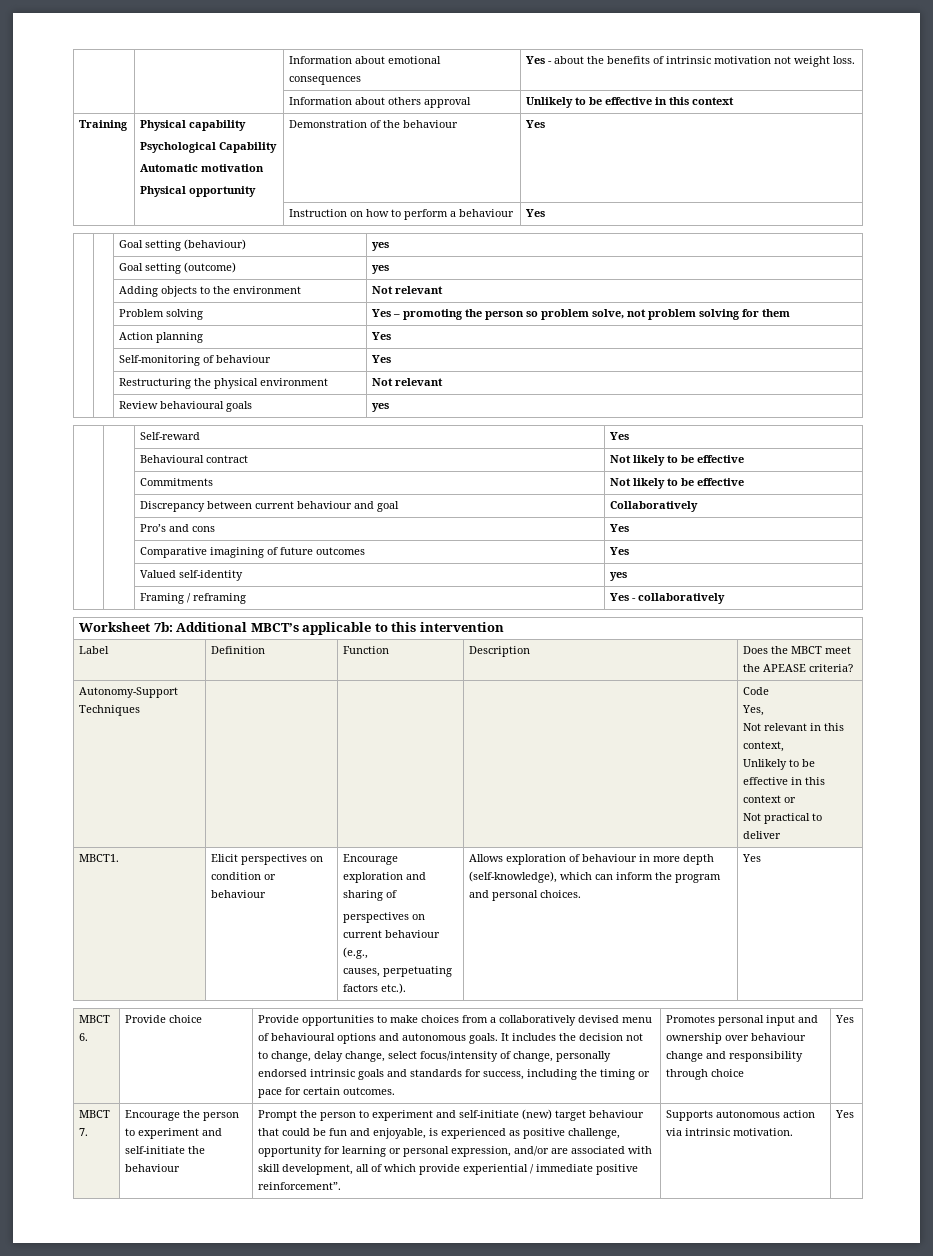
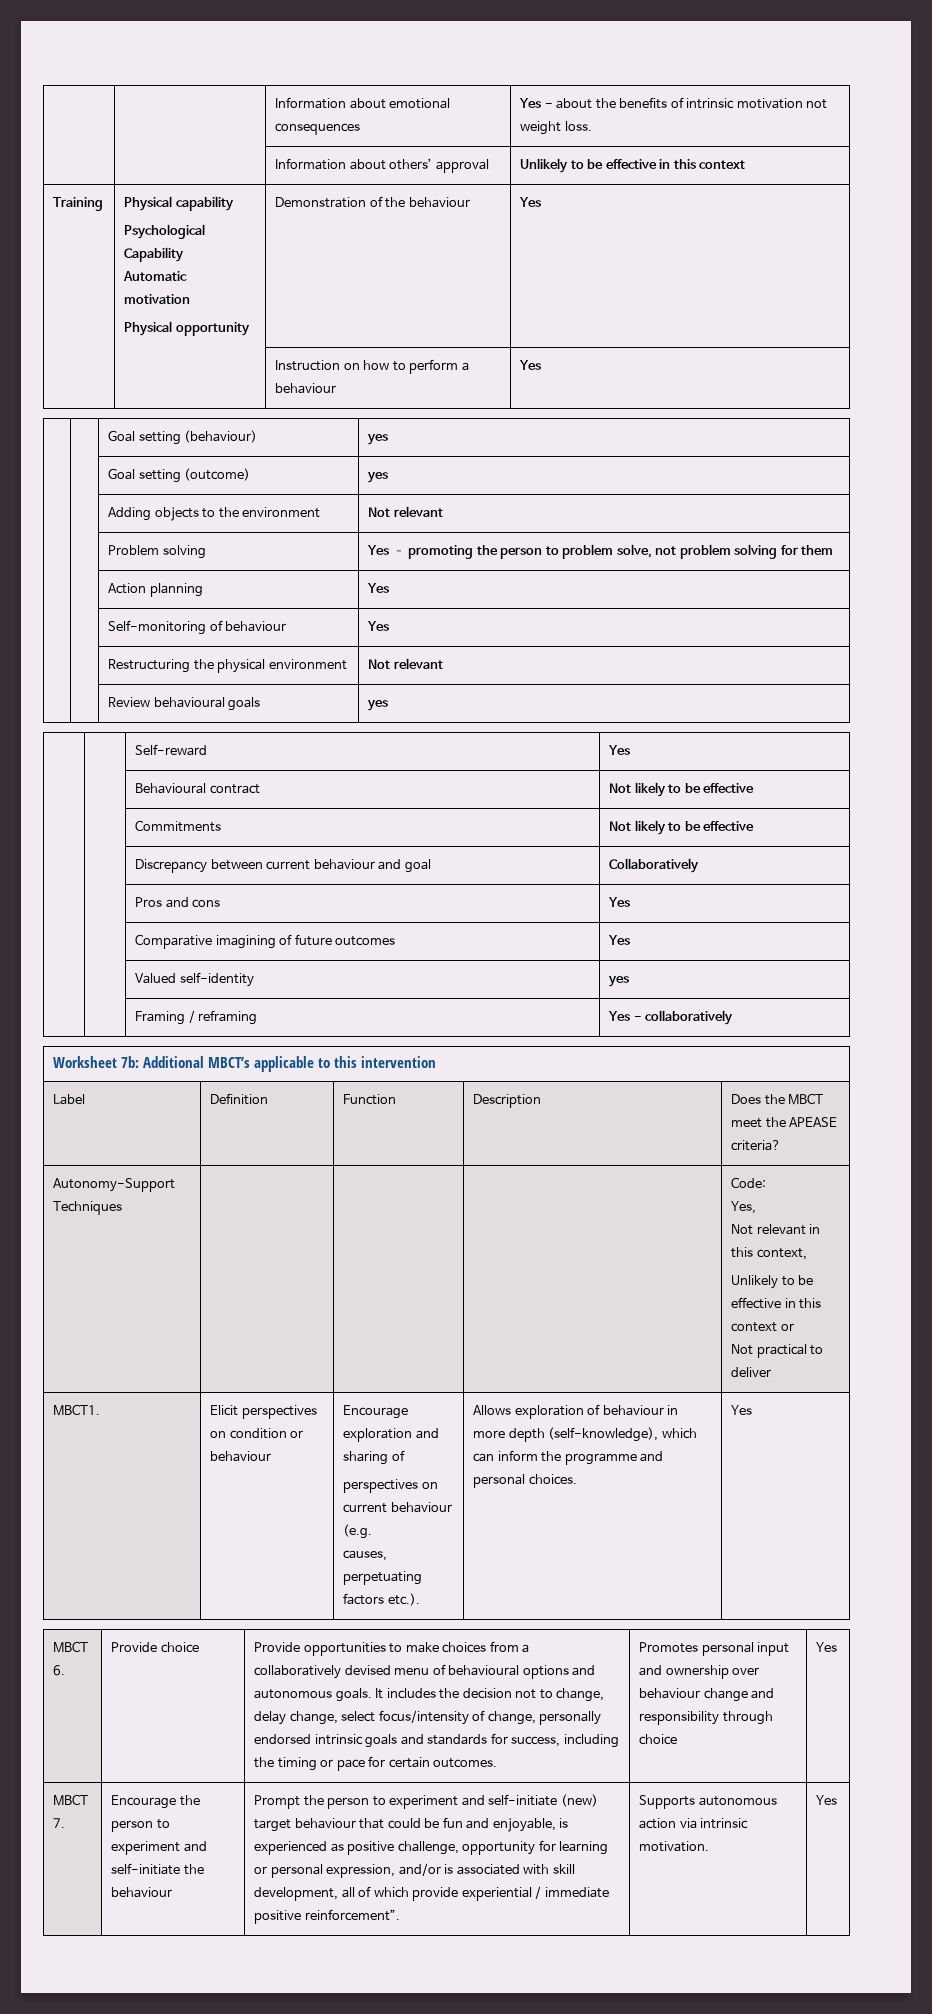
[388,97,422,105] others -> [389,158,433,170] others’
[526,311,539,317] so -> [545,546,559,555] to
[140,524,167,532] Pro’s -> [135,897,163,907] Pros
[743,687,770,695] Code -> [731,1177,767,1188] Code:
[343,947,369,959] (e.g., -> [343,1524,373,1539] (e.g.
[675,874,722,883] program -> [564,1453,637,1465] programme
[551,1148,569,1154] are -> [444,1864,454,1874] is

